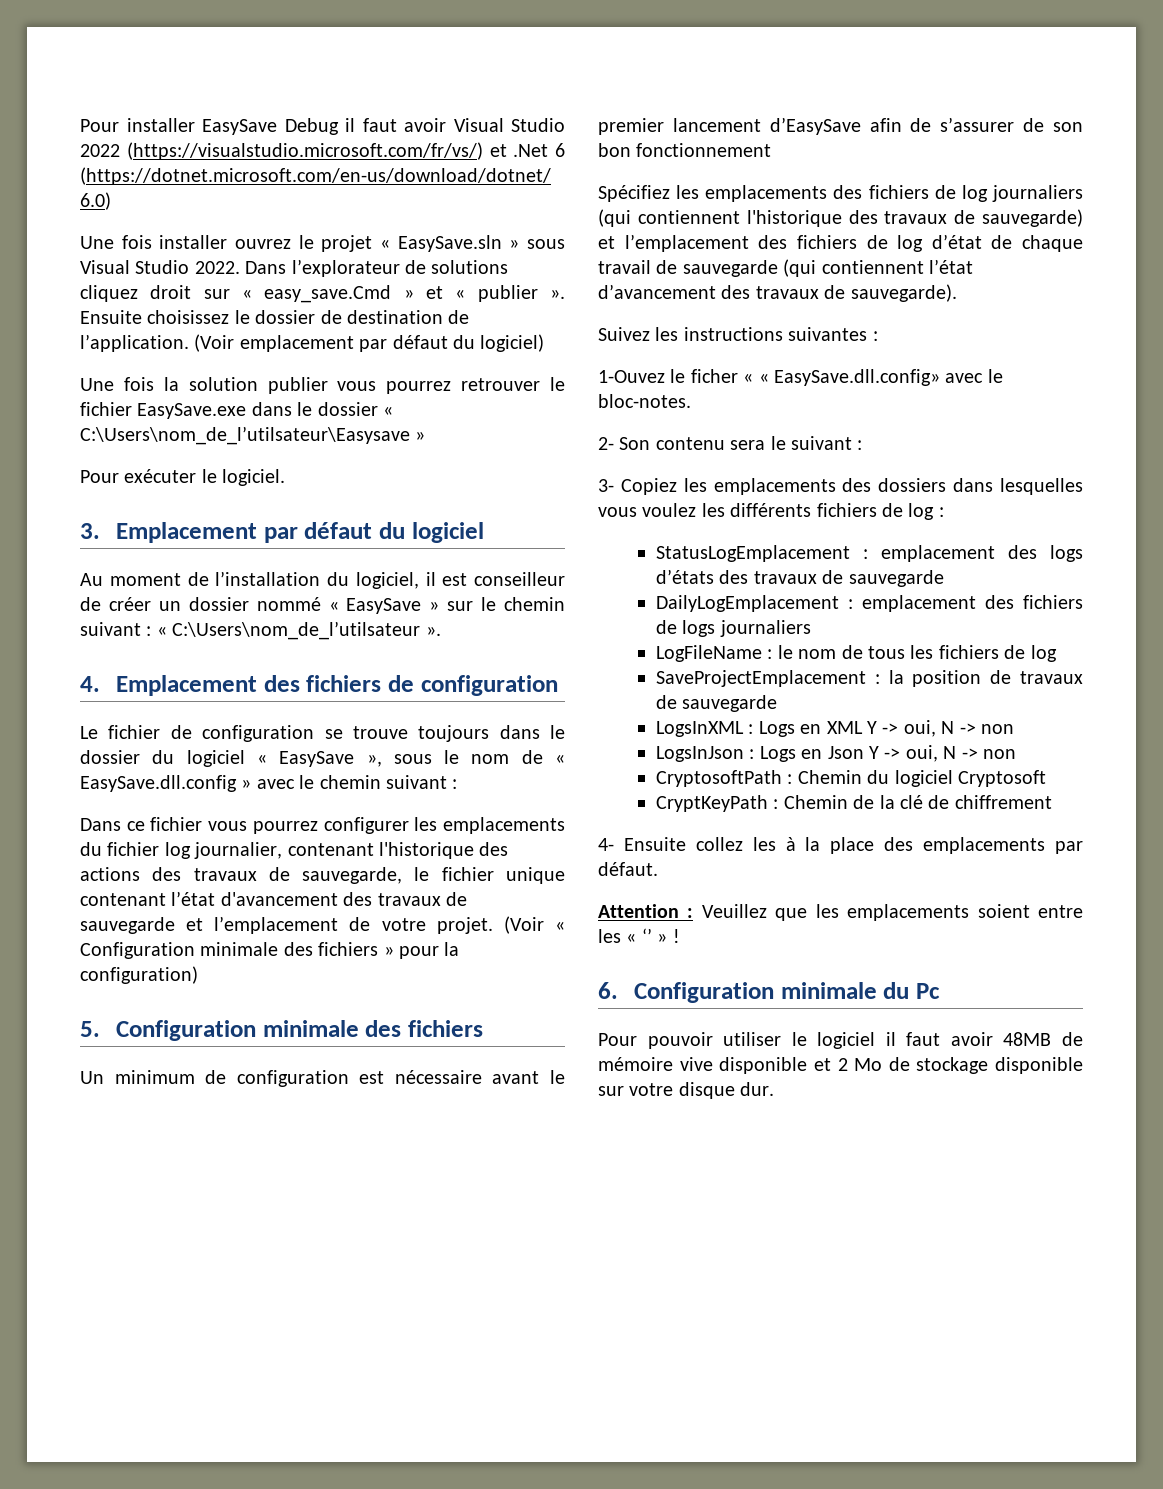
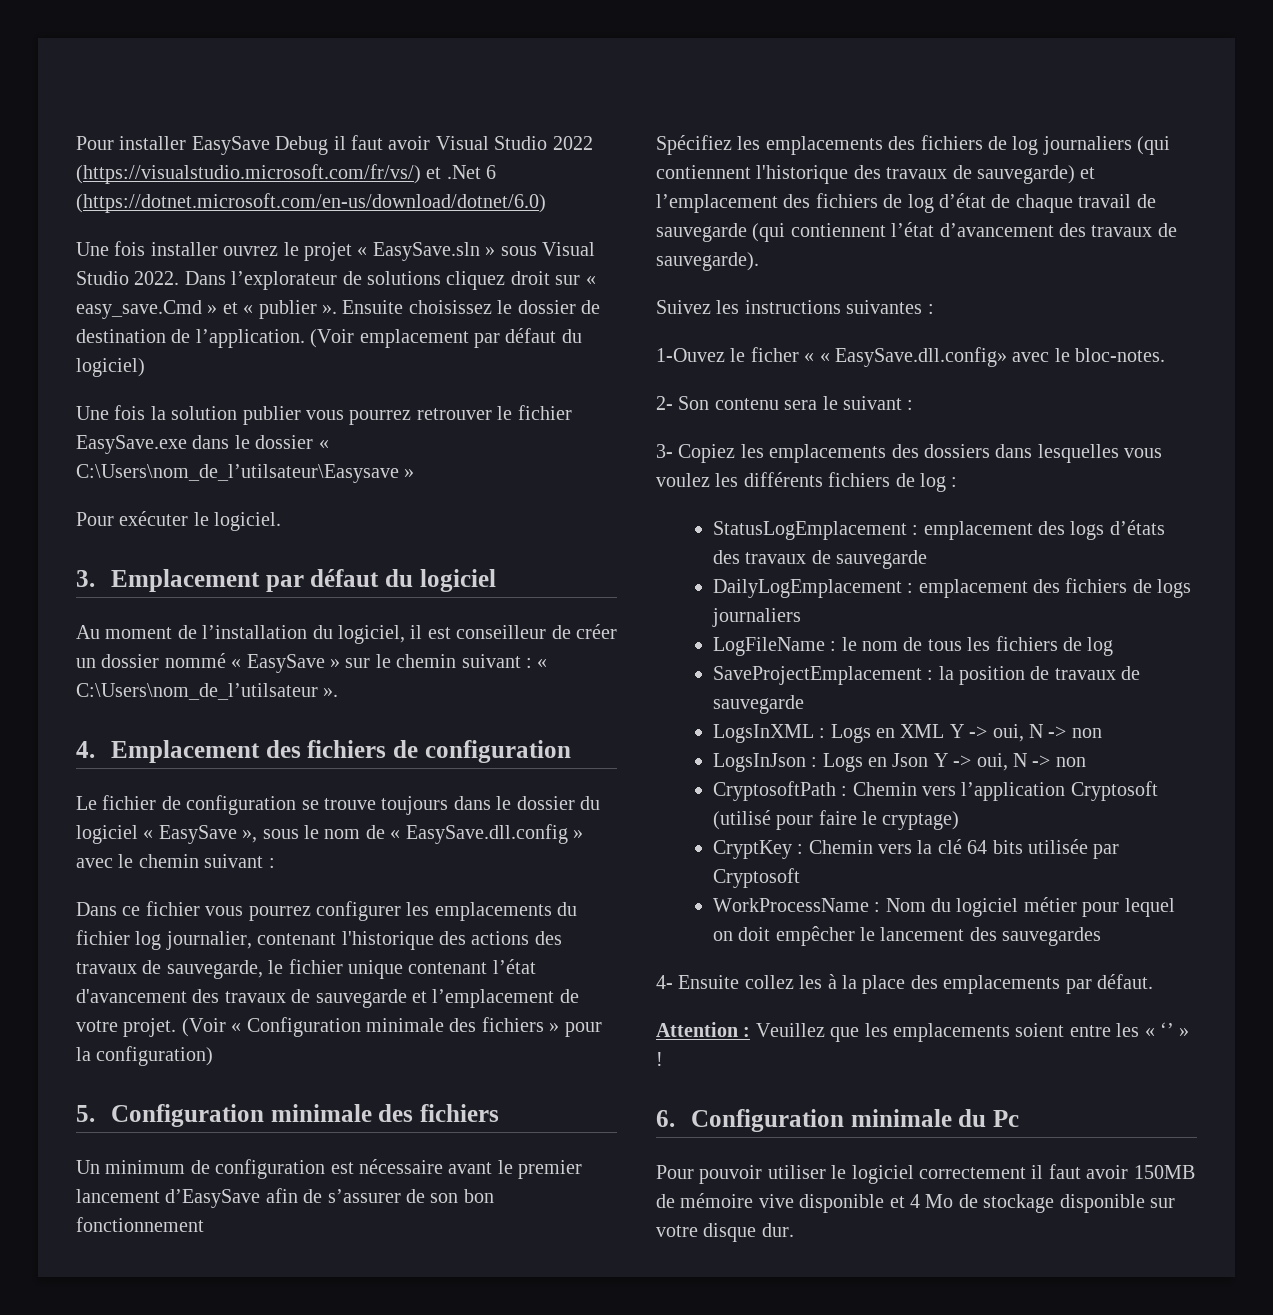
[867,770,1046,787] [655,795,1052,812] du logiciel Cryptosoft // CryptKeyPath : Chemin de la clé de chiffrement -> [921,781,1158,801] [712,810,960,830] [712,839,1120,859] [712,868,800,888] [712,897,1175,917] [712,926,1102,946] vers l’application Cryptosoft (utilisé pour faire le cryptage) // CryptKey : Chemin vers la clé 64 bits utilisée par Cryptosoft // WorkProcessName : Nom du logiciel métier pour lequel on doit empêcher le lancement des sauvegardes
[885,1032,1052,1046] il faut avoir 48MB -> [919,1164,1195,1179] correctement il faut avoir 150MB
[837,1058,848,1071] 2 -> [910,1194,920,1208] 4

